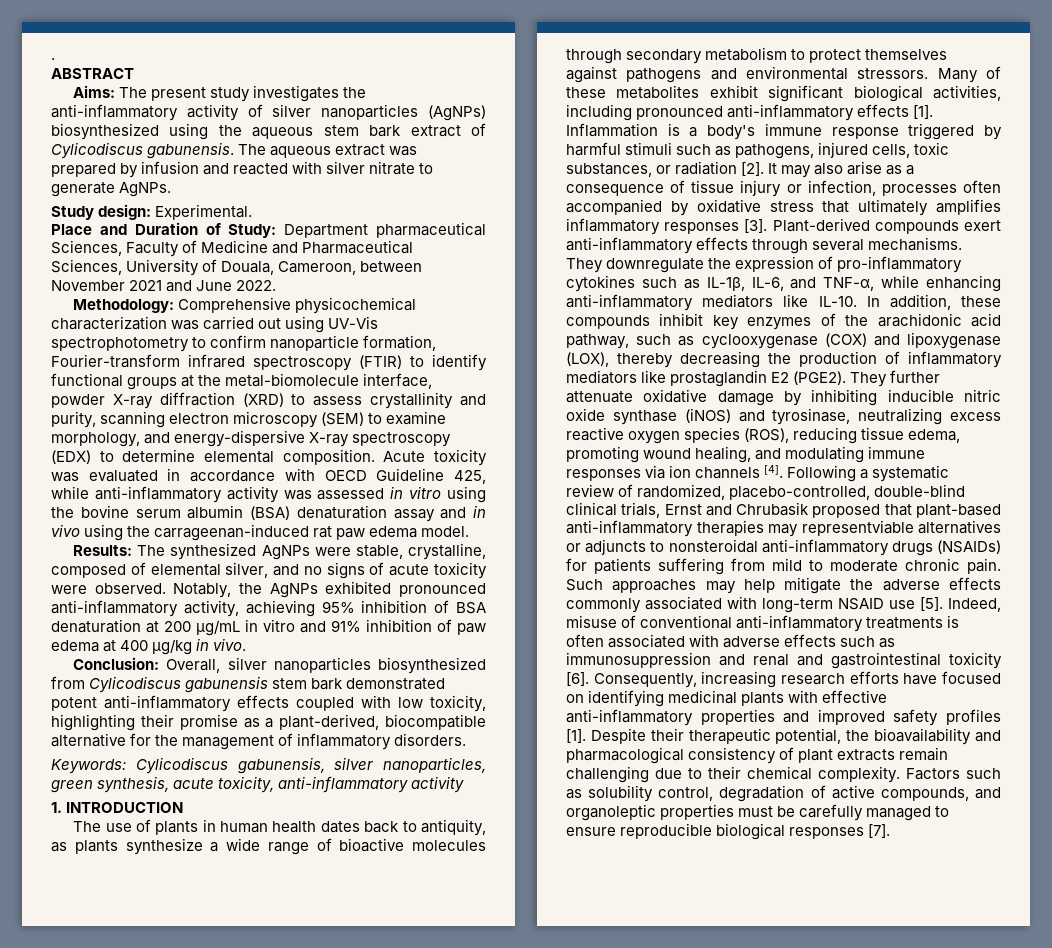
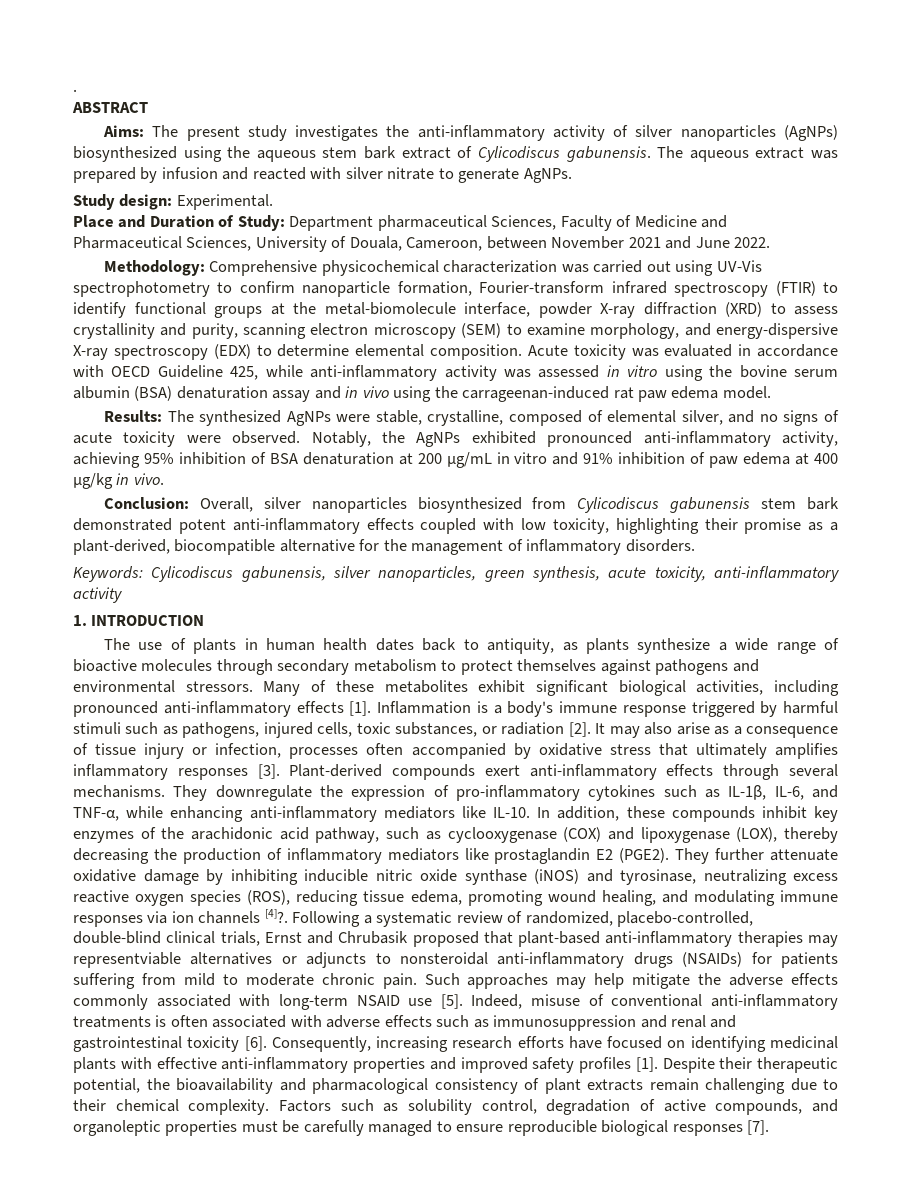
[764,465,784,478] [4]. -> [264,909,288,923] [4]?.

